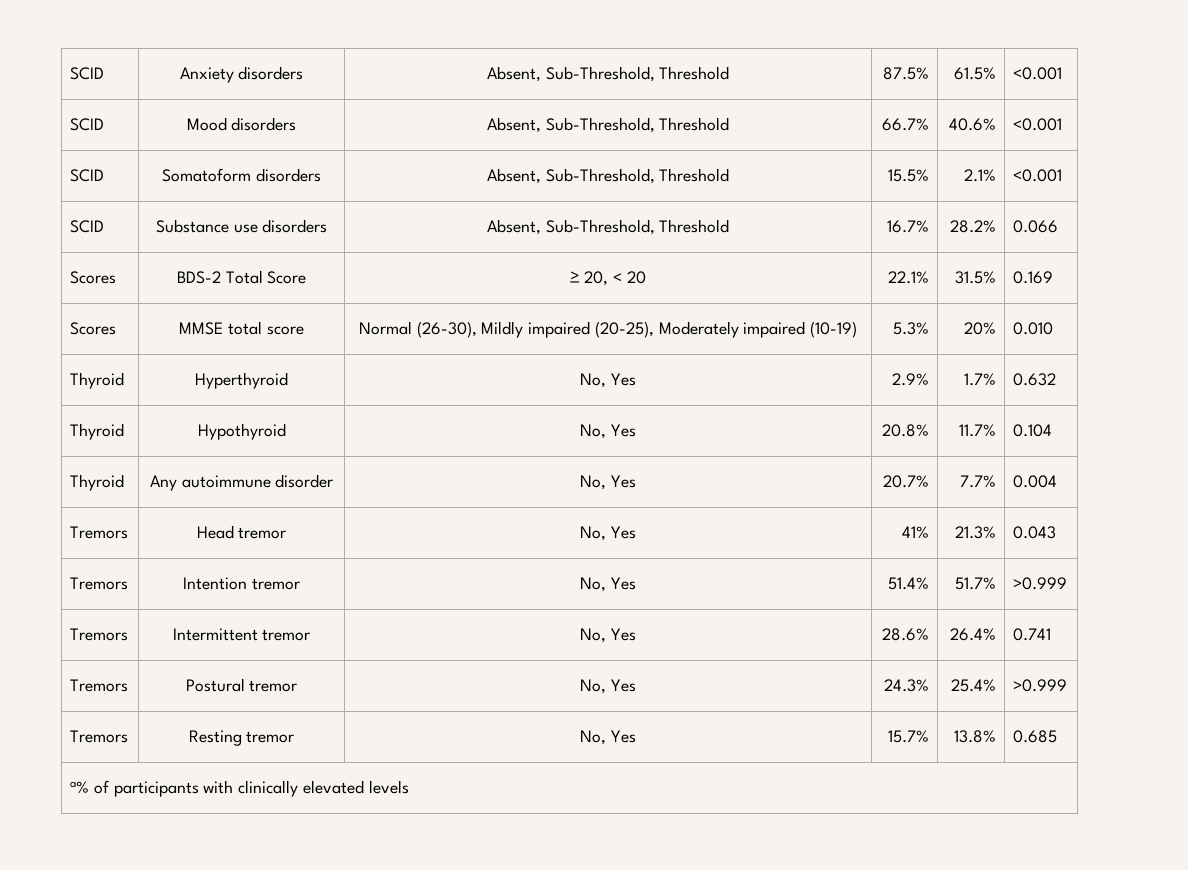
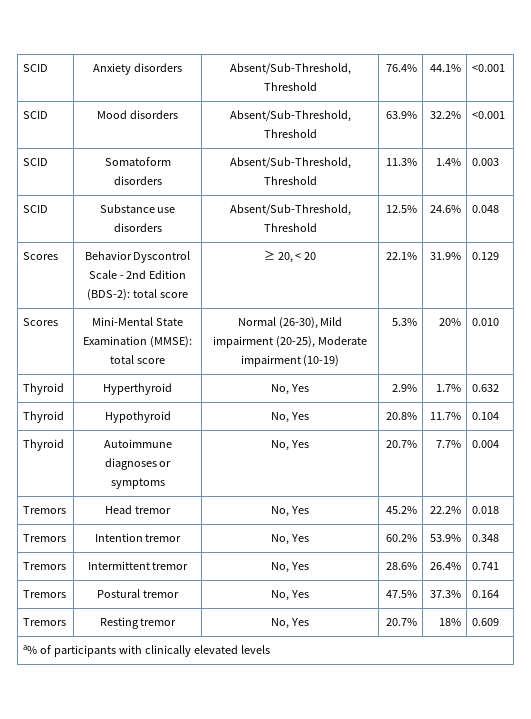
[486,66,730,82] [882,67,929,80] [953,67,996,80] Absent, Sub-Threshold, Threshold | 87.5% | 61.5% -> [229,63,351,75] [263,82,317,91] [385,64,417,72] [429,64,461,72] Absent/Sub-Threshold, Threshold | 76.4% | 44.1%
[486,117,730,133] [881,118,929,131] [948,118,996,131] Absent, Sub-Threshold, Threshold | 66.7% | 40.6% -> [229,110,351,122] [263,129,317,138] [385,111,417,119] [429,111,461,119] Absent/Sub-Threshold, Threshold | 63.9% | 32.2%
[486,168,730,184] [887,169,929,182] [963,169,996,182] [1013,169,1063,182] Absent, Sub-Threshold, Threshold | 15.5% | 2.1% | <0.001 -> [229,157,351,169] [263,176,317,185] [385,158,417,166] [435,158,461,166] [472,158,500,166] Absent/Sub-Threshold, Threshold | 11.3% | 1.4% | 0.003
[486,219,730,235] [886,220,929,233] [949,220,996,233] [1013,220,1059,233] [70,271,117,284] [176,270,307,284] Absent, Sub-Threshold, Threshold | 16.7% | 28.2% | 0.066 // Scores | BDS-2 Total Score -> [229,204,351,216] [263,223,317,232] [385,205,417,213] [429,205,461,213] [472,205,500,213] [23,252,59,260] [84,251,191,263] [88,270,187,279] [87,289,188,301] Absent/Sub-Threshold, Threshold | 12.5% | 24.6% | 0.048 // Scores | Behavior Dyscontrol Scale - 2nd Edition (BDS-2): total score
[954,271,996,284] [1013,271,1054,284] [70,322,117,335] [179,322,224,335] 31.5% | 0.169 // Scores | MMSE -> [429,252,461,260] [472,252,500,260] [23,318,59,326] [92,317,183,326] [83,336,192,348] 31.9% | 0.129 // Scores | Mini-Mental State Examination (MMSE):
[481,321,806,338] Mildly impaired (20-25), Moderately impaired -> [320,317,343,326] [213,336,367,348] [240,355,301,367] Mild impairment (20-25), Moderate impairment
[149,474,334,491] Any autoimmune disorder -> [103,439,172,448] [104,458,172,470] [110,478,165,489] Autoimmune diagnoses or symptoms
[901,526,929,538] [954,526,996,539] [1013,526,1057,539] 41% | 21.3% | 0.043 -> [385,506,417,514] [429,506,461,514] [472,506,500,514] 45.2% | 22.2% | 0.018
[887,577,929,590] [954,577,996,590] [1013,577,1068,590] 51.4% | 51.7% | >0.999 -> [385,534,417,542] [429,534,461,542] [472,534,500,542] 60.2% | 53.9% | 0.348
[883,679,929,692] [950,679,996,692] [1013,679,1068,692] 24.3% | 25.4% | >0.999 -> [385,590,417,598] [429,590,461,598] [472,590,500,598] 47.5% | 37.3% | 0.164
[887,730,929,743] [953,730,996,743] [1013,730,1058,743] 15.7% | 13.8% | 0.685 -> [385,618,417,626] [438,618,461,626] [472,618,500,626] 20.7% | 18% | 0.609

